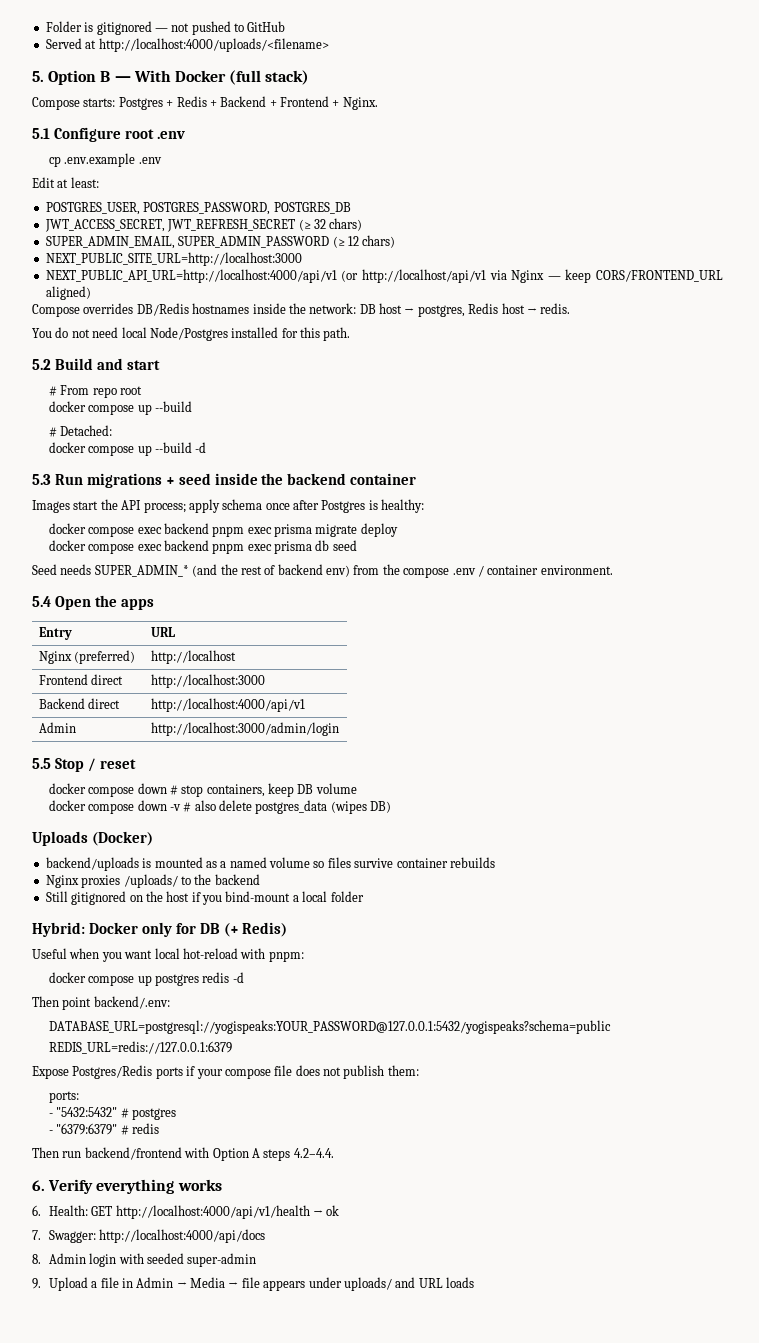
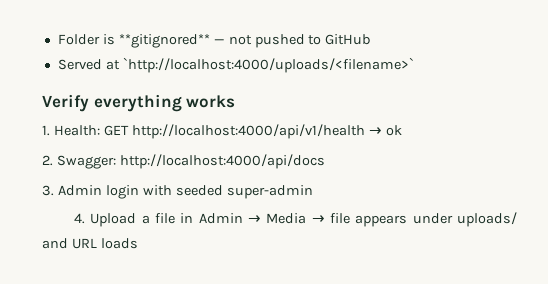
[96,21,152,35] gitignored -> [118,34,210,48] **gitignored**
[98,38,329,52] [32,70,310,85] [32,96,378,110] [32,127,185,142] [48,153,162,167] [32,177,99,188] [45,202,351,215] [44,218,363,232] [45,235,396,249] [45,252,302,266] [45,269,723,283] [45,286,91,300] [32,303,571,317] [32,327,351,341] [32,358,160,370] [48,385,142,398] [48,401,192,415] [48,425,113,437] [48,442,207,456] [32,473,417,488] [32,499,425,513] [48,523,398,537] [48,540,357,554] [32,564,613,578] [32,595,154,610] [38,627,72,640] [150,627,175,637] [38,650,136,664] [150,650,236,664] [38,674,124,685] [150,674,265,688] [38,698,121,709] [150,698,305,712] [38,722,76,733] [150,722,339,736] [32,758,136,772] [48,783,357,797] [48,800,392,814] [32,831,153,846] [45,857,495,871] [45,874,260,888] [45,891,364,905] [32,922,288,937] [32,948,304,962] [48,972,244,986] [32,996,170,1010] [48,1020,611,1034] [48,1041,232,1054] [32,1065,419,1079] [48,1091,79,1103] [48,1107,176,1120] [48,1123,159,1135] [32,1147,334,1161] [32,1180,45,1191] http://localhost:4000/uploads/<filename> // 5. Option B — With Docker (full stack) // Compose starts: Postgres + Redis + Backend + Frontend + Nginx. // 5.1 Configure root .env // cp .env.example .env // Edit at least: // POSTGRES_USER, POSTGRES_PASSWORD, POSTGRES_DB // JWT_ACCESS_SECRET, JWT_REFRESH_SECRET (≥ 32 chars) // SUPER_ADMIN_EMAIL, SUPER_ADMIN_PASSWORD (≥ 12 chars) // NEXT_PUBLIC_SITE_URL=http://localhost:3000 // NEXT_PUBLIC_API_URL=http://localhost:4000/api/v1 (or http://localhost/api/v1 via Nginx — keep CORS/FRONTEND_URL aligned) // Compose overrides DB/Redis hostnames inside the network: DB host → postgres, Redis host → redis. // You do not need local Node/Postgres installed for this path. // 5.2 Build and start // # From repo root // docker compose up --build // # Detached: // docker compose up --build -d // 5.3 Run migrations + seed inside the backend container // Images start the API process; apply schema once after Postgres is healthy: // docker compose exec backend pnpm exec prisma migrate deploy // docker compose exec backend pnpm exec prisma db seed // Seed needs SUPER_ADMIN_* (and the rest of backend env) from the compose .env / container environment. // 5.4 Open the apps // Entry | URL // Nginx (preferred) | http://localhost // Frontend direct | http://localhost:3000 // Backend direct | http://localhost:4000/api/v1 // Admin | http://localhost:3000/admin/login // 5.5 Stop / reset // docker compose down # stop containers, keep DB volume // docker compose down -v # also delete postgres_data (wipes DB) // Uploads (Docker) // backend/uploads is mounted as a named volume so files survive container rebuilds // Nginx proxies /uploads/ to the backend // Still gitignored on the host if you bind-mount a local folder // Hybrid: Docker only for DB (+ Redis) // Useful when you want local hot-reload with pnpm: // docker compose up postgres redis -d // Then point backend/.env: // DATABASE_URL=postgresql://yogispeaks:YOUR_PASSWORD@127.0.0.1:5432/yogispeaks?schema=public // REDIS_URL=redis://127.0.0.1:6379 // Expose Postgres/Redis ports if your compose file does not publish them: // ports: // - "5432:5432" # postgres // - "6379:6379" # redis // Then run backend/frontend with Option A steps 4.2–4.4. // 6. -> [122,57,414,73] `http://localhost:4000/uploads/<filename>` //
[32,1205,41,1216] 6. -> [42,125,50,136] 1.
[32,1230,41,1240] 7. -> [42,155,53,166] 2.
[32,1254,41,1264] 8. -> [42,185,54,196] 3.
[32,1278,41,1289] 9. -> [73,213,85,224] 4.

